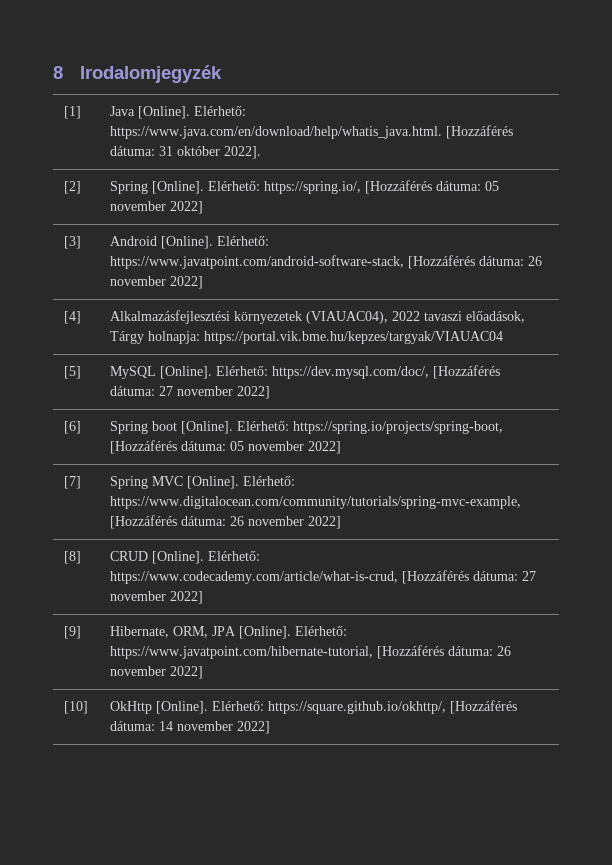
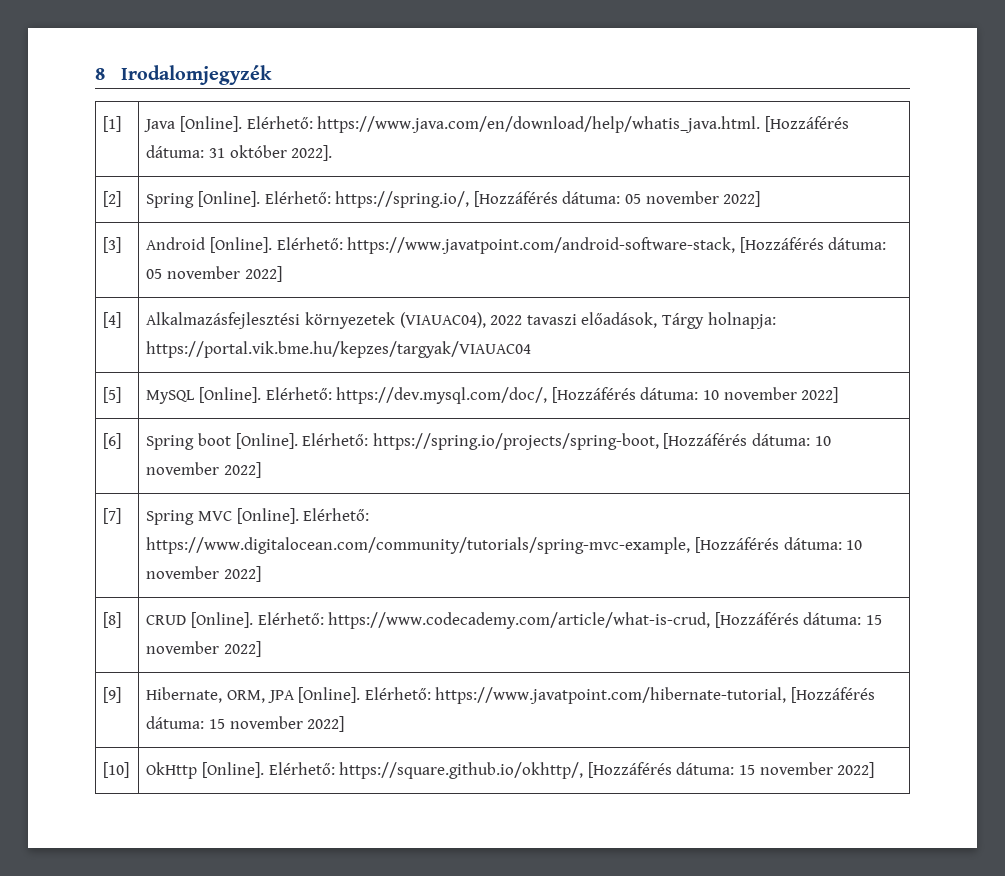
[527,256,542,266] 26 -> [146,269,163,279] 05
[158,386,173,396] 27 -> [702,390,719,400] 10
[229,441,244,451] 05 -> [814,436,831,446] 10
[229,516,244,526] 26 -> [846,540,863,550] 10
[521,571,536,581] 27 -> [865,615,882,625] 15
[496,646,511,656] 26 -> [208,719,225,729] 15
[158,721,173,731] 14 -> [738,765,755,775] 15

